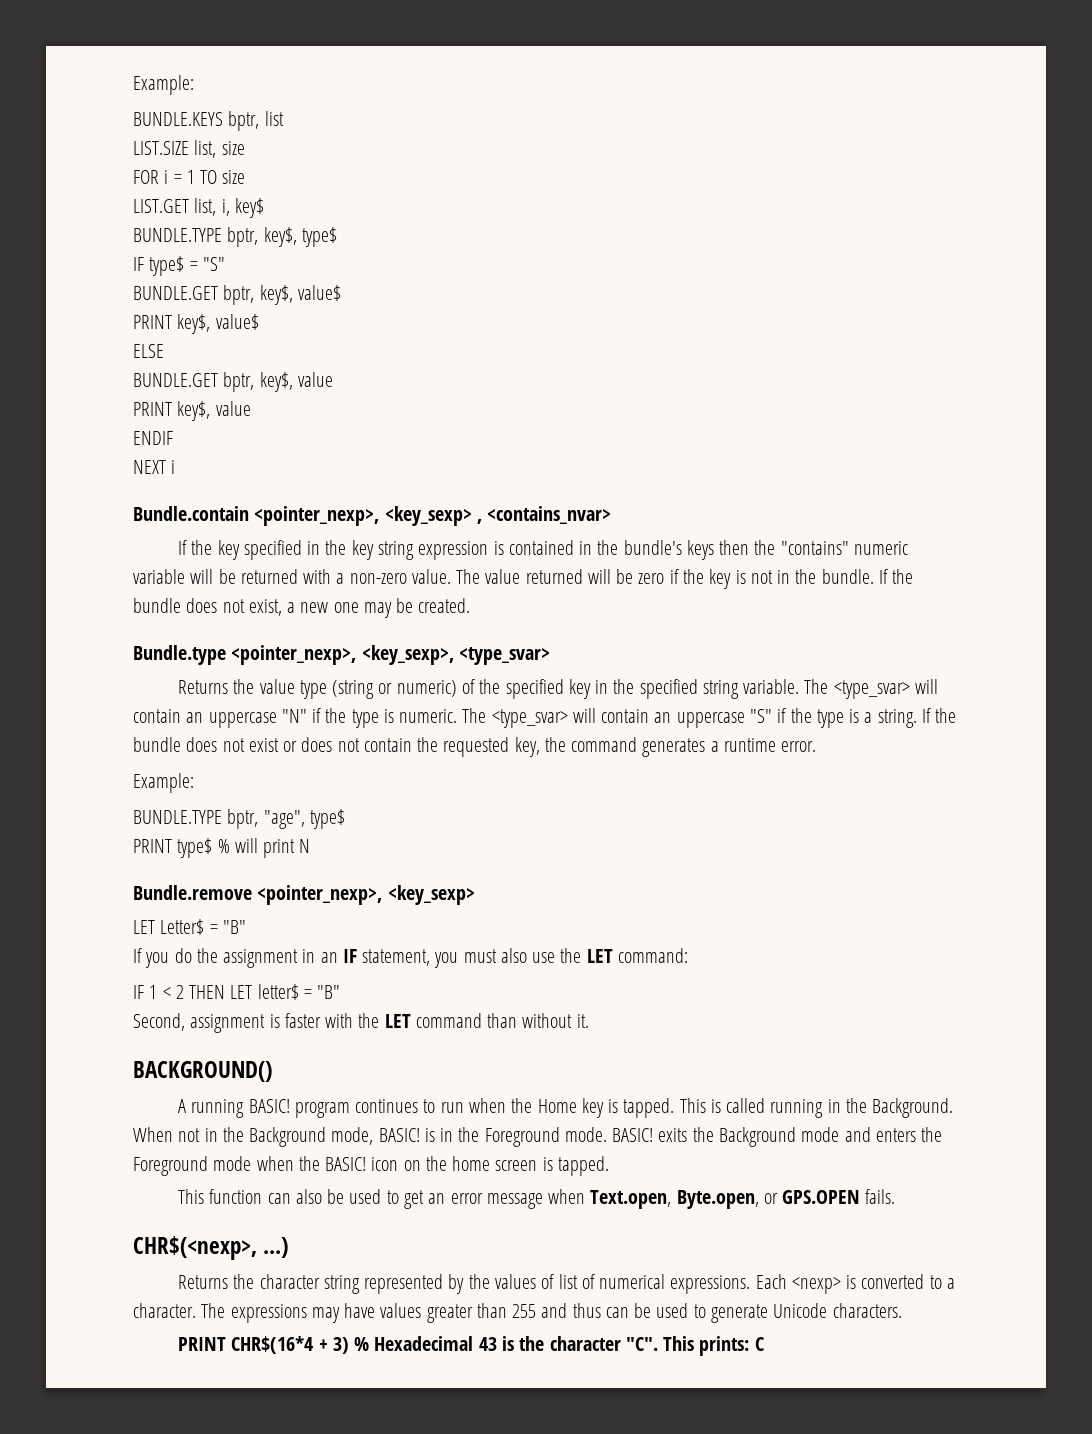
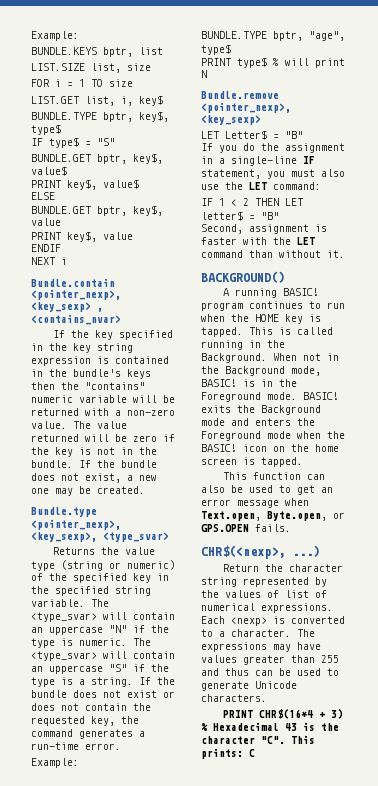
[723,738,776,752] runtime -> [31,742,79,750] run-time
[320,952,338,963] an -> [219,156,297,166] a single-line
[537,1099,577,1113] Home -> [255,314,279,322] HOME
[178,1275,229,1289] Returns -> [222,564,259,572] Return

